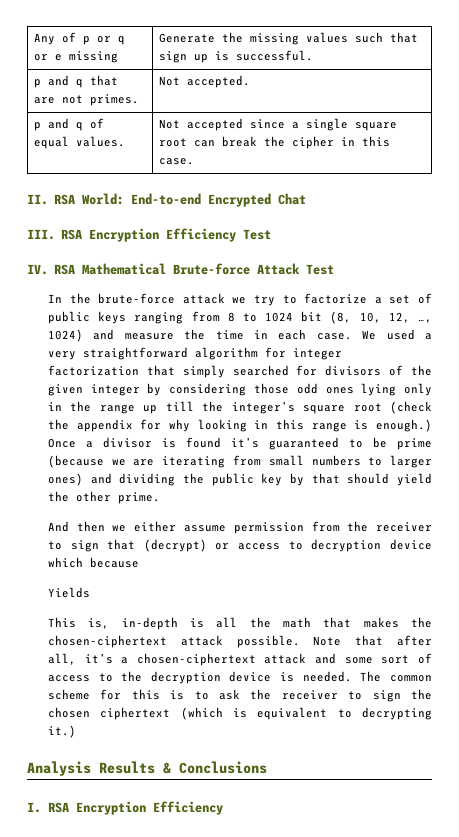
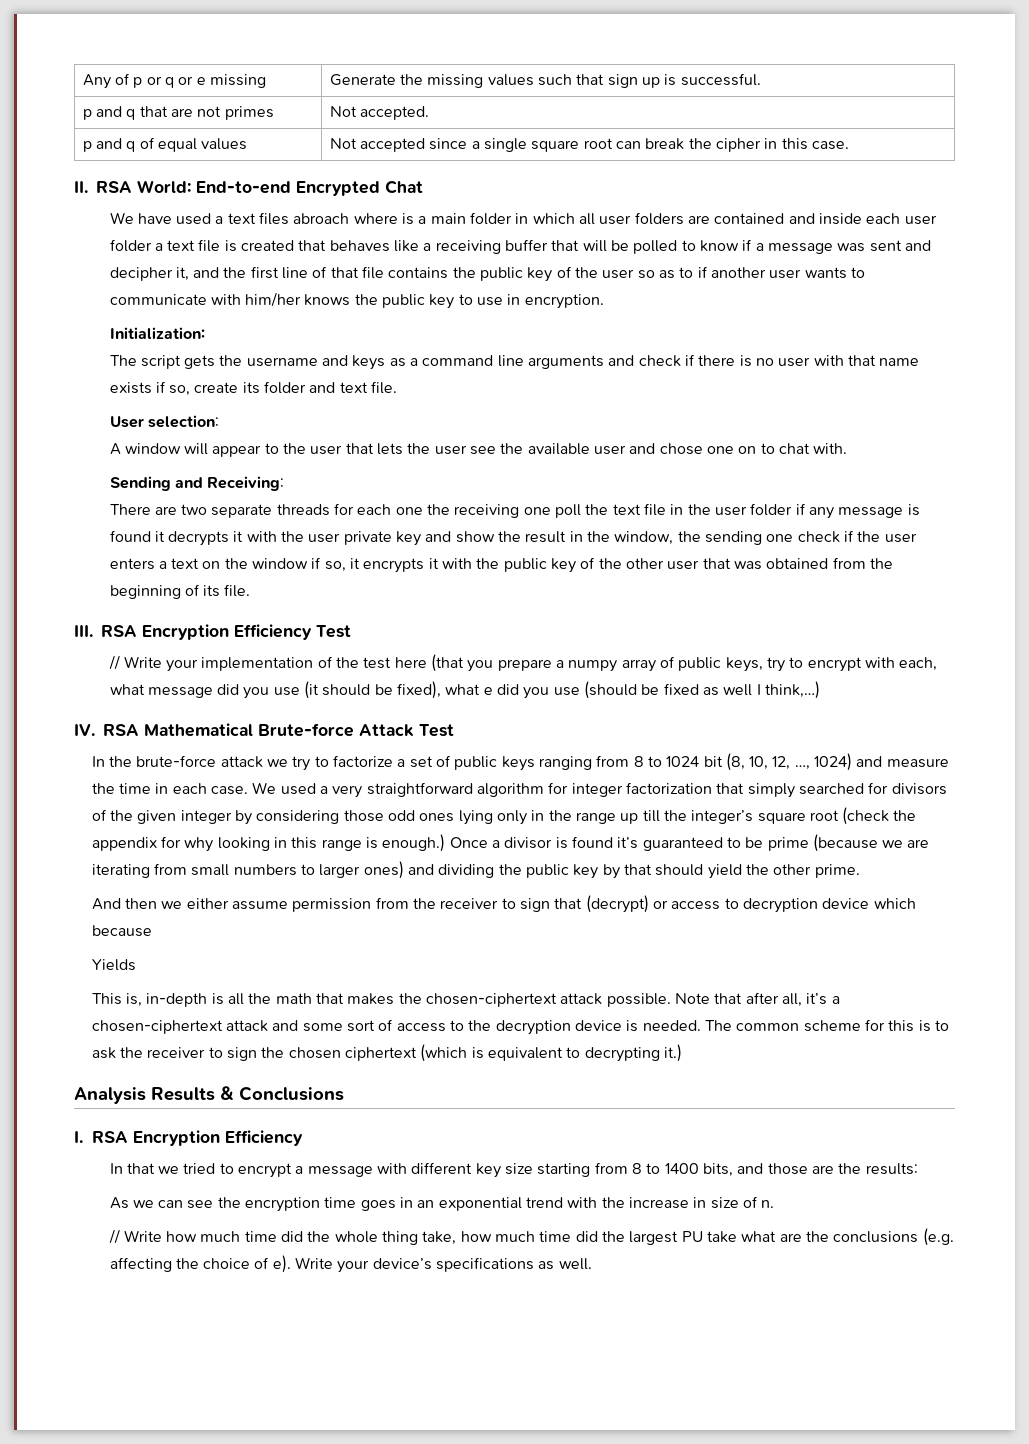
[90,94,140,106] primes. -> [224,106,274,120] primes
[76,136,126,147] values. -> [201,138,248,150] values
(306, 199) none -> [109,212,937,225] [109,239,931,254] [109,266,865,282] [109,292,604,309] [109,327,205,339] [109,354,920,370] [109,381,398,396] [109,415,219,428] [109,443,848,457] [109,476,285,491] [109,503,920,519] [109,530,917,546] [109,557,893,573] [109,584,251,599] // We have used a text files abroach where is a main folder in which all user folders are contained and inside each user folder a text file is created that behaves like a receiving buffer that will be polled to know if a message was sent and decipher it, and the first line of that file contains the public key of the user so as to if another user wants to communicate with him/her knows the public key to use in encryption. // Initialization: // The script gets the username and keys as a command line arguments and check if there is no user with that name exists if so, create its folder and text file. // User selection: // A window will appear to the user that lets the user see the available user and chose one on to chat with. // Sending and Receiving: // There are two separate threads for each one the receiving one poll the text file in the user folder if any message is found it decrypts it with the user private key and show the result in the window, the sending one check if the user enters a text on the window if so, it encrypts it with the public key of the other user that was obtained from the beginning of its file.
(271, 234) none -> [108,654,938,672] [109,681,820,699] // // Write your implementation of the test here (that you prepare a numpy array of public keys, try to encrypt with each, what message did you use (it should be fixed), what e did you use (should be fixed as well I think,…)
(223, 808) none -> [109,1162,918,1178] [109,1196,775,1212] [108,1228,954,1246] [109,1255,592,1273] // In that we tried to encrypt a message with different key size starting from 8 to 1400 bits, and those are the results: // As we can see the encryption time goes in an exponential trend with the increase in size of n. // // Write how much time did the whole thing take, how much time did the largest PU take what are the conclusions (e.g. affecting the choice of e). Write your device’s specifications as well.

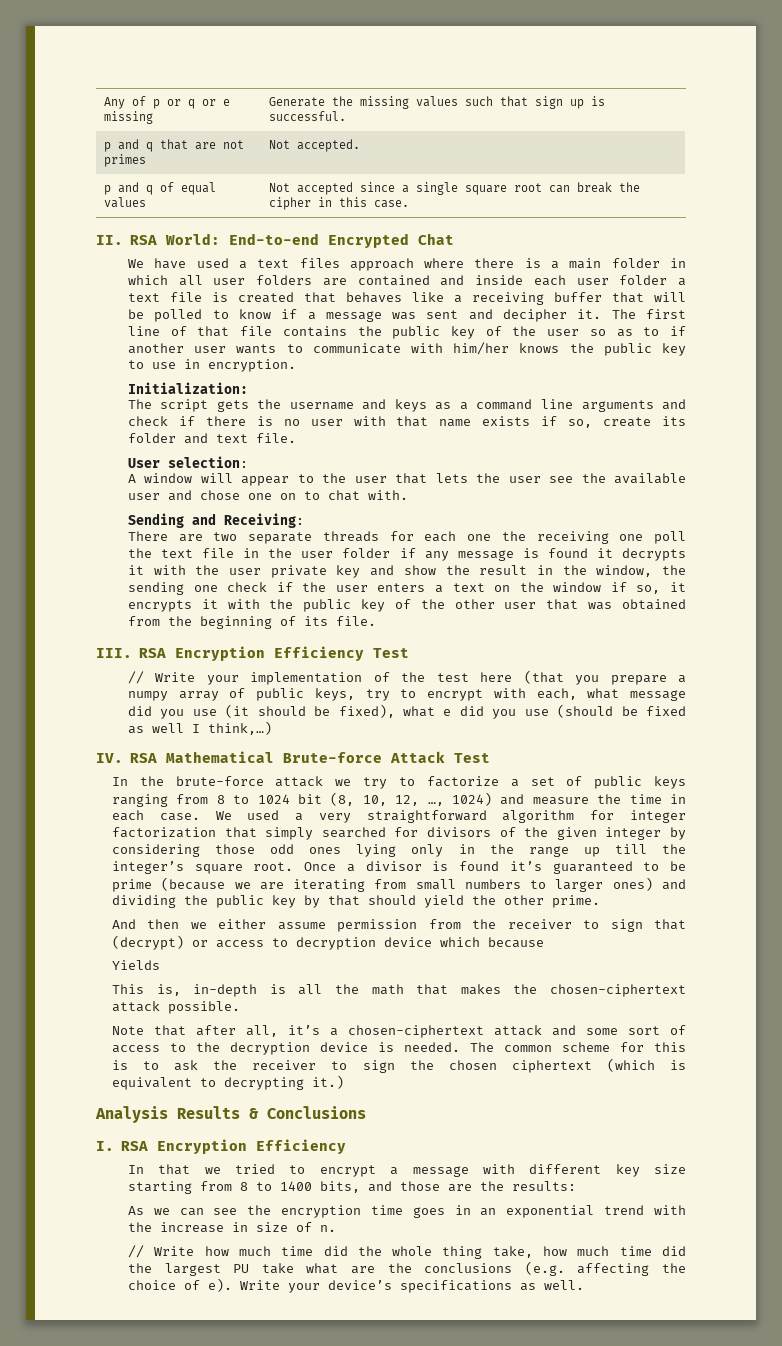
[293,213,398,224] abroach where -> [349,258,515,271] approach where there
[175,267,247,281] it, and the -> [577,309,636,319] it. The
[809,807,917,825] [91,834,446,852] root (check the appendix for why looking in this range is enough.) -> [253,862,294,871] root.
(671, 1000) none -> (240, 1007) //

